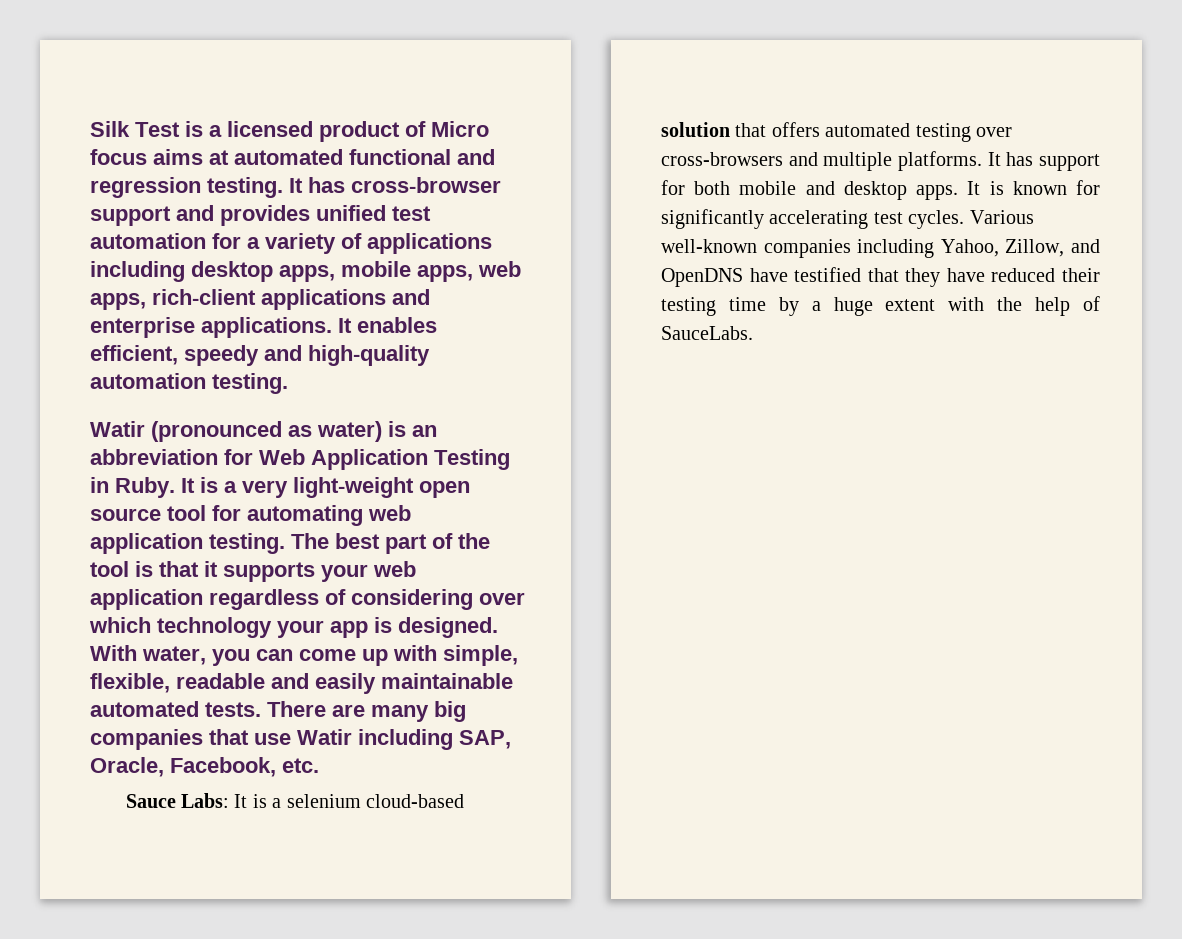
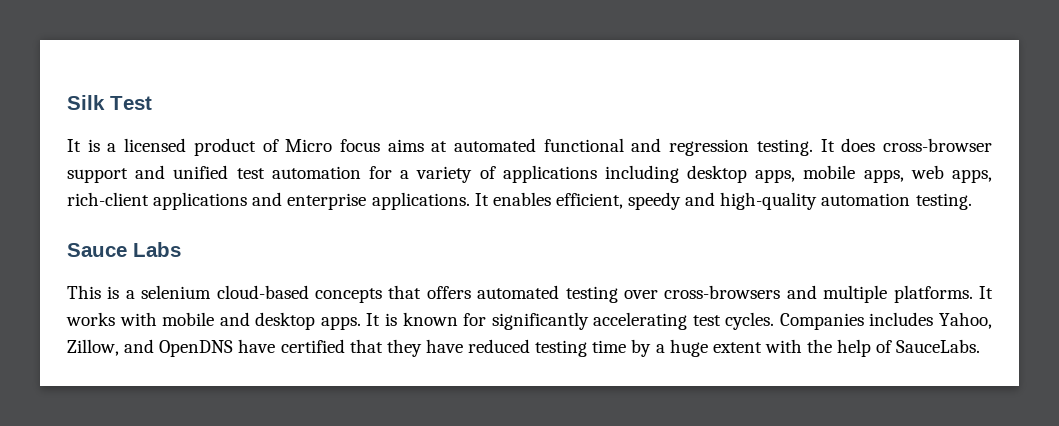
(180, 129) none -> [67,139,81,152] // It
[308,177,345,193] has -> [841,138,876,152] does
[220,205,310,226] provides -> (166, 172) none
[90,421,437,442] [90,449,510,470] [90,477,470,498] [90,505,411,526] [90,533,490,554] [90,561,416,582] [90,589,525,610] [89,617,498,638] [90,645,518,666] [90,673,513,694] [90,701,466,722] [90,729,511,750] [90,757,319,777] [125,793,248,808] Watir (pronounced as water) is an abbreviation for Web Application Testing in Ruby. It is a very light-weight open source tool for automating web application testing. The best part of the tool is that it supports your web application regardless of considering over which technology your app is designed. With water, you can come up with simple, flexible, readable and easily maintainable automated tests. There are many big companies that use Watir including SAP, Oracle, Facebook, etc. // Sauce Labs: It -> [67,242,181,257] [67,285,101,299] Sauce Labs // This
[661,122,730,137] solution -> [315,288,382,303] concepts
[1006,152,1100,171] [661,180,731,195] has support for both -> [66,312,157,326] works with
[969,210,1034,224] [661,239,935,258] Various well-known companies including -> [779,312,934,330] Companies includes
[794,267,862,282] testified -> [280,339,345,353] certified
[1062,268,1100,282] their -> (531, 346) none

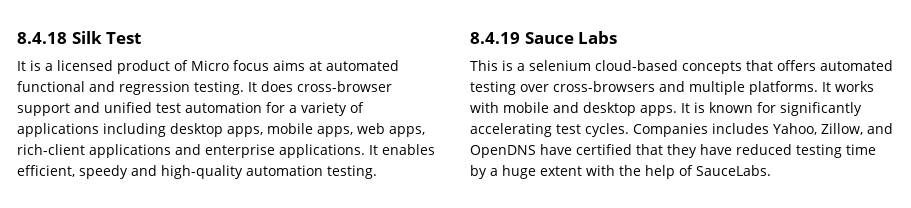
(67, 102) none -> [17,32,67,44] 8.4.18
(972, 201) none -> [470,32,520,44] 8.4.19

